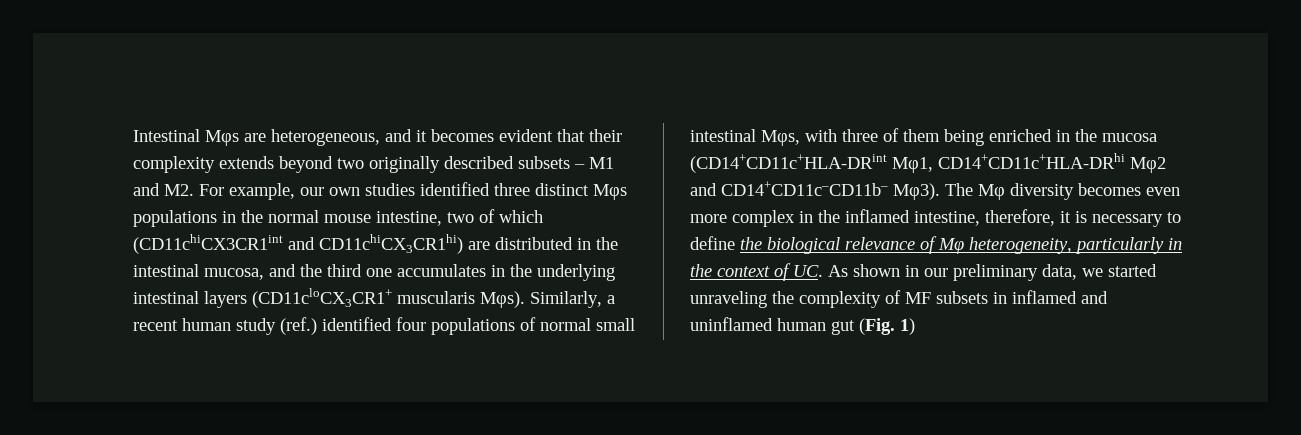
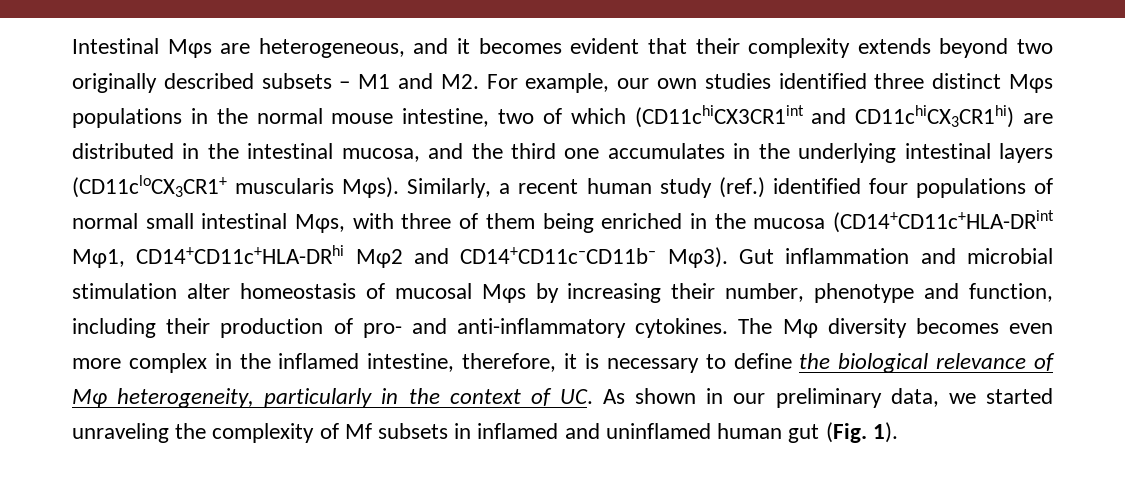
(940, 191) none -> [739,248,1053,264] [72,283,1053,303] [72,318,729,338] Gut inflammation and microbial stimulation alter homeostasis of mucosal Mφs by increasing their number, phenotype and function, including their production of pro- and anti-inflammatory cytokines.
[905,292,931,304] MF -> [344,423,372,439] Mf
[900,318,915,335] 1) -> [872,422,898,443] 1).

